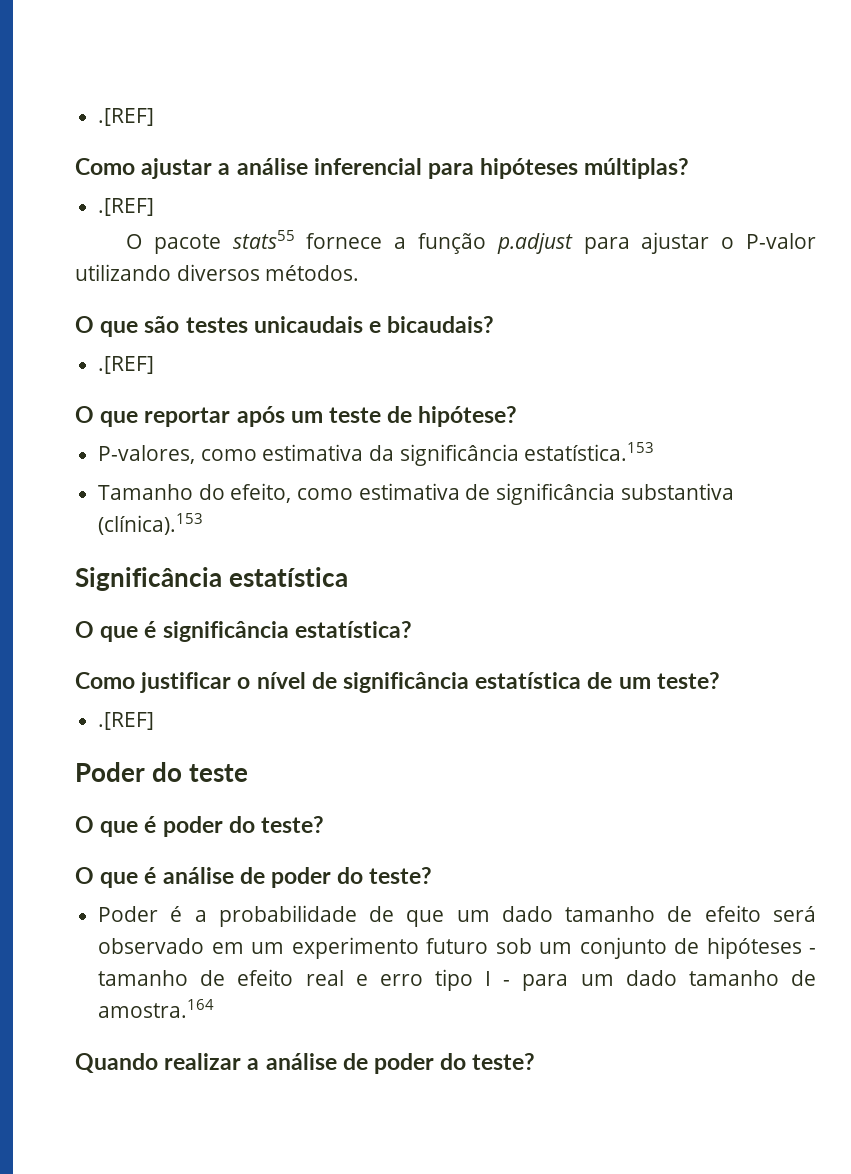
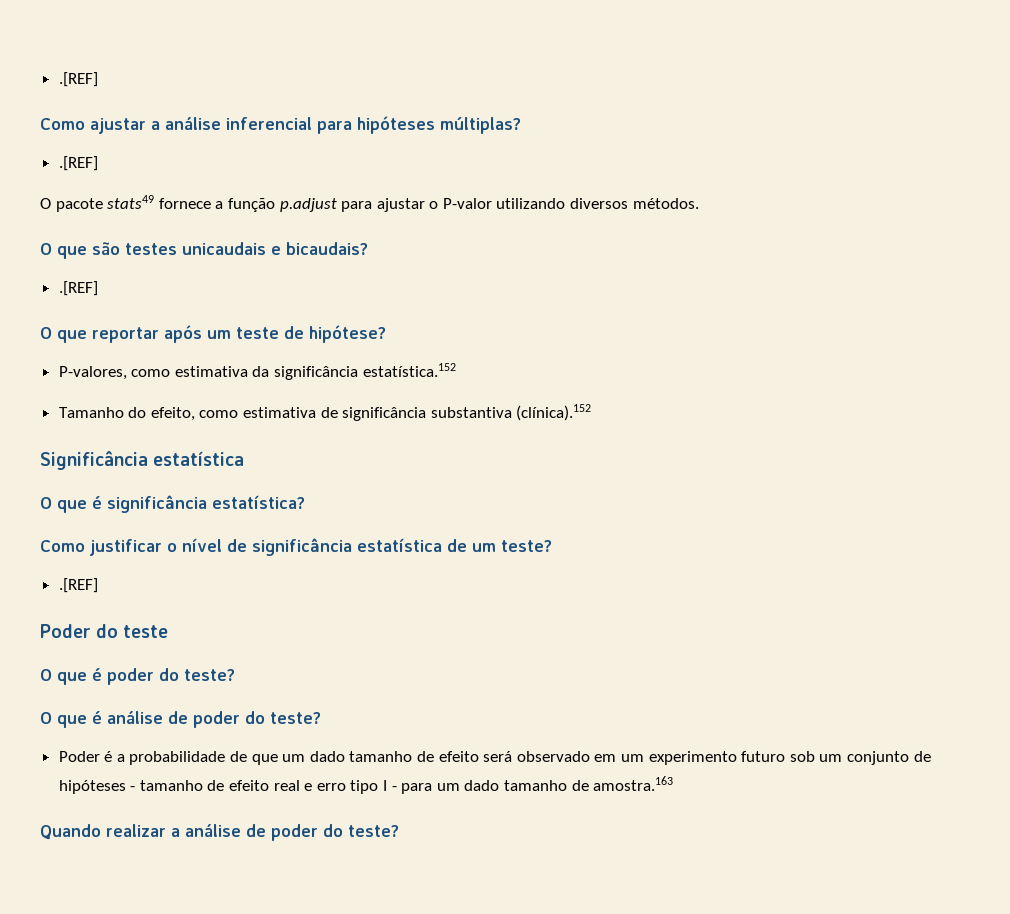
[232,230,295,249] stats55 -> [107,195,155,209] stats49
[524,442,655,461] estatística.153 -> [362,363,456,377] estatística.152
[98,513,204,535] (clínica).153 -> [516,404,592,421] (clínica).152
[98,999,215,1018] amostra.164 -> [593,776,674,791] amostra.163

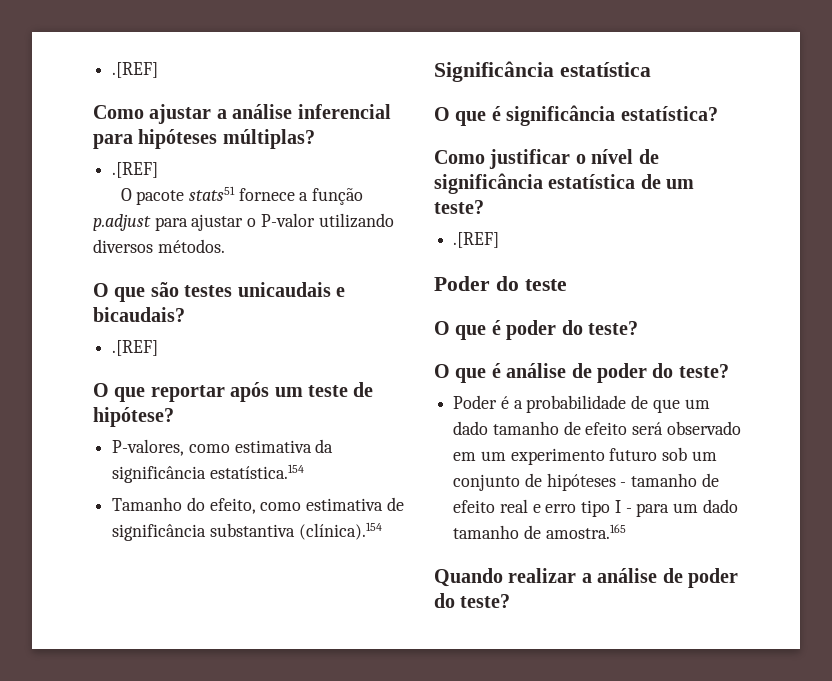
[107,195,155,209] stats49 -> [188,186,235,201] stats51
[362,363,456,377] estatística.152 -> [209,464,304,479] estatística.154
[516,404,592,421] (clínica).152 -> [298,522,382,540] (clínica).154
[593,776,674,791] amostra.163 -> [545,524,626,539] amostra.165

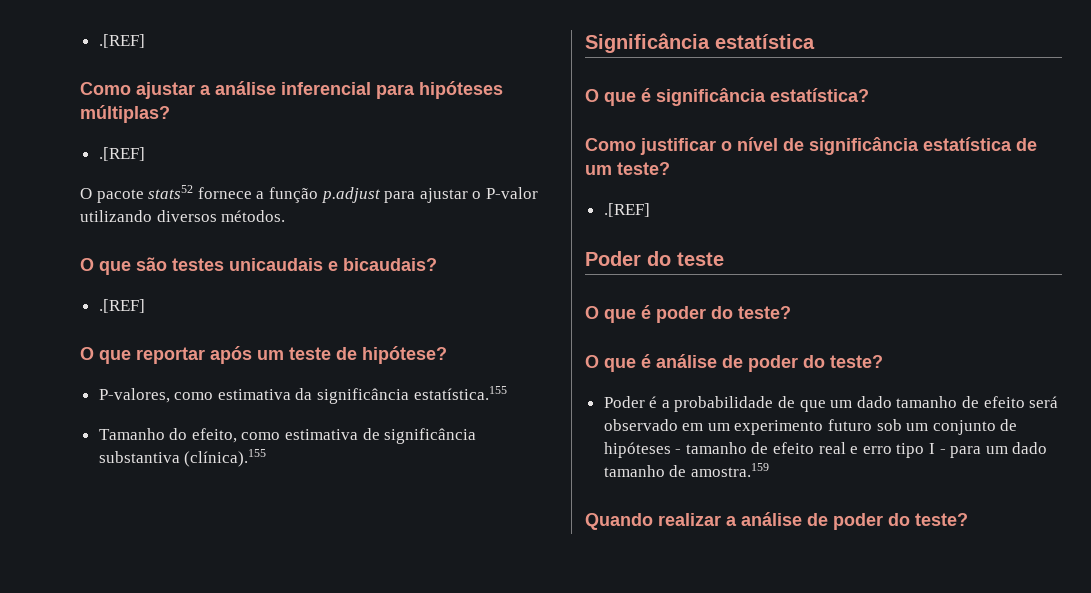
[188,186,235,201] stats51 -> [148,185,194,199] stats52
[209,464,304,479] estatística.154 -> [413,386,507,400] estatística.155
[298,522,382,540] (clínica).154 -> [184,449,267,467] (clínica).155
[545,524,626,539] amostra.165 -> [690,463,769,477] amostra.159

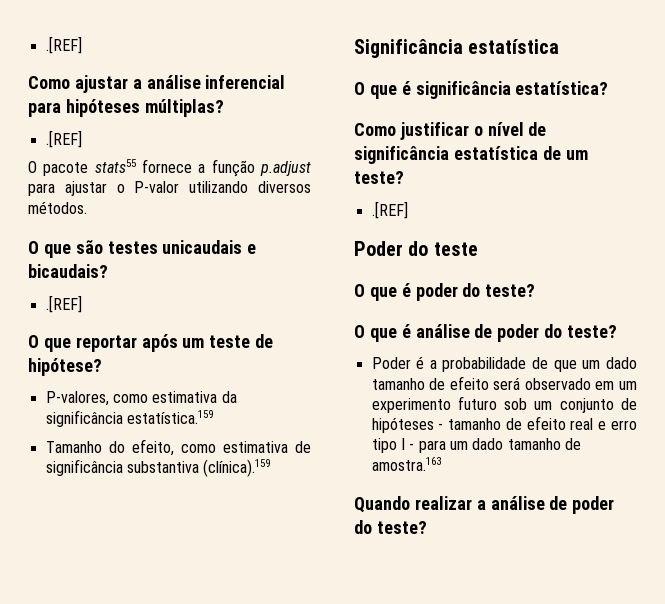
[148,185,194,199] stats52 -> [94,159,136,173] stats55
[413,386,507,400] estatística.155 -> [126,410,213,424] estatística.159
[184,449,267,467] (clínica).155 -> [203,459,271,477] (clínica).159
[690,463,769,477] amostra.159 -> [371,457,441,471] amostra.163

